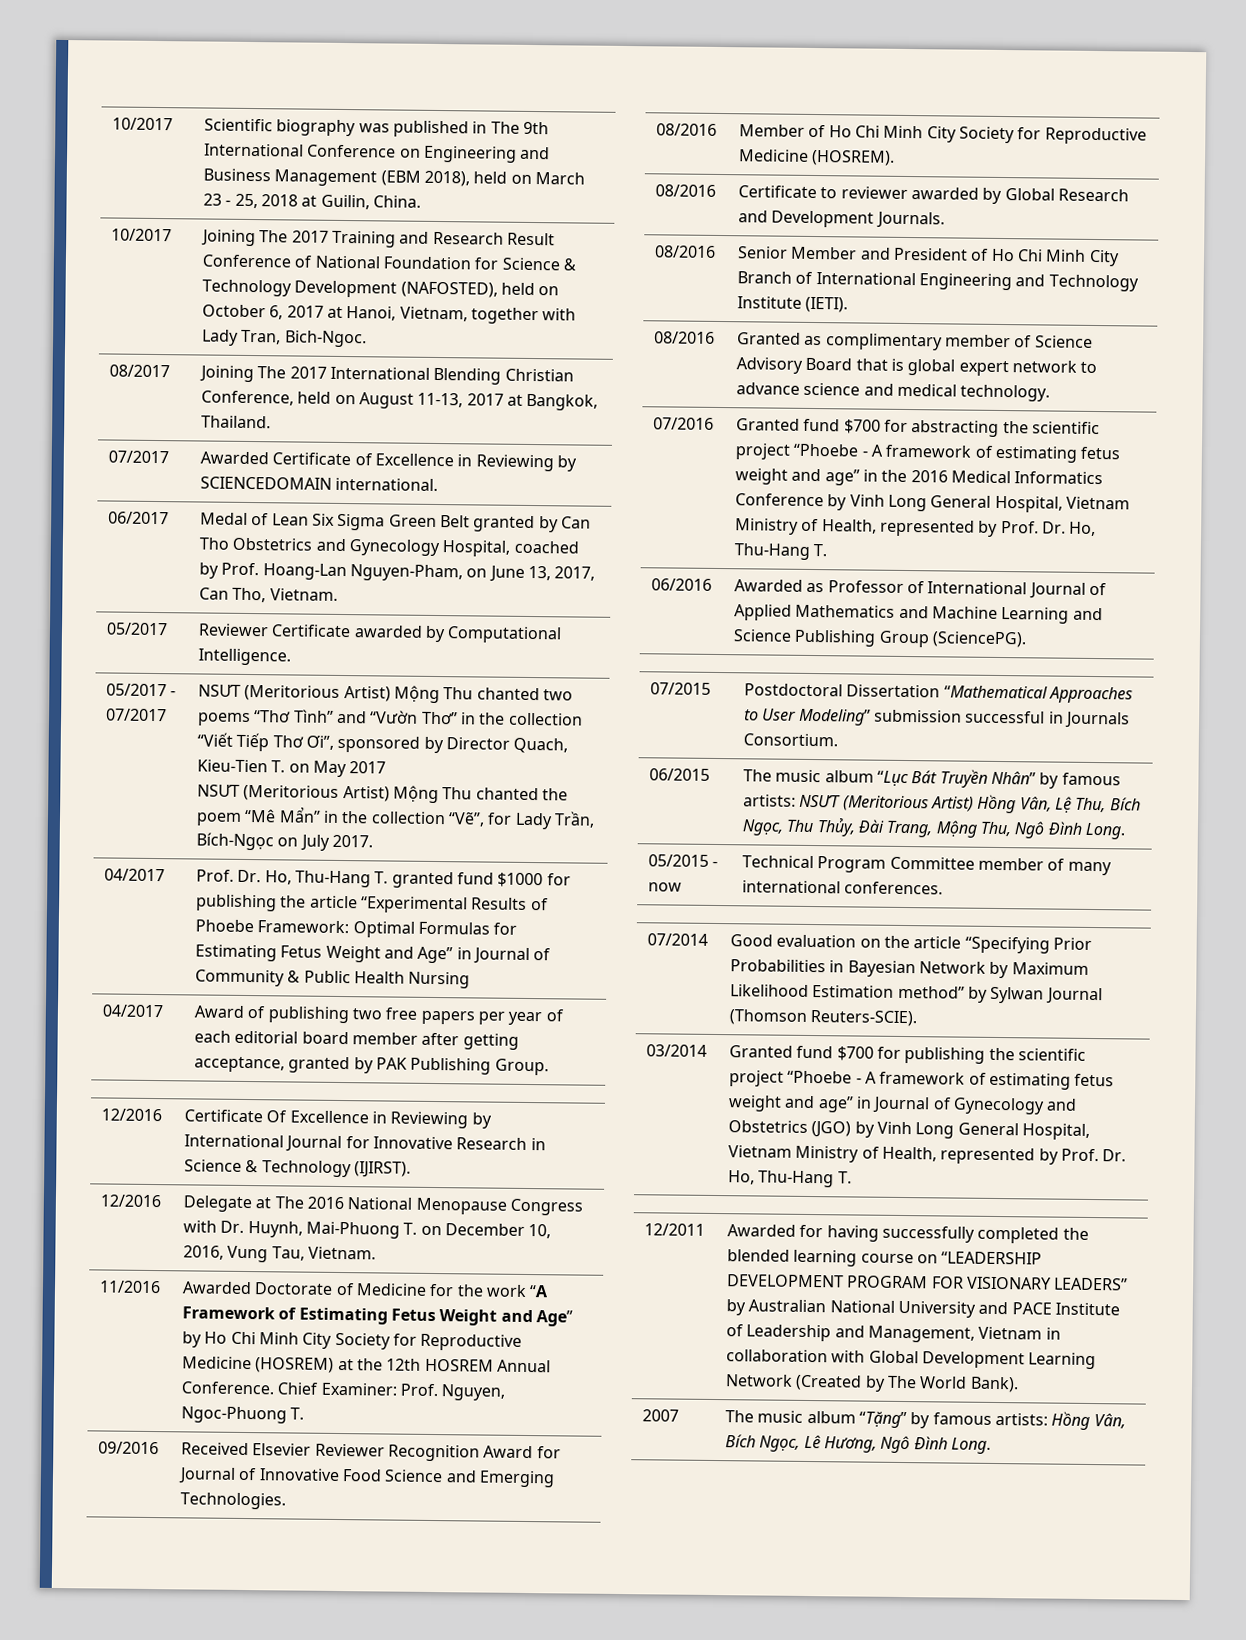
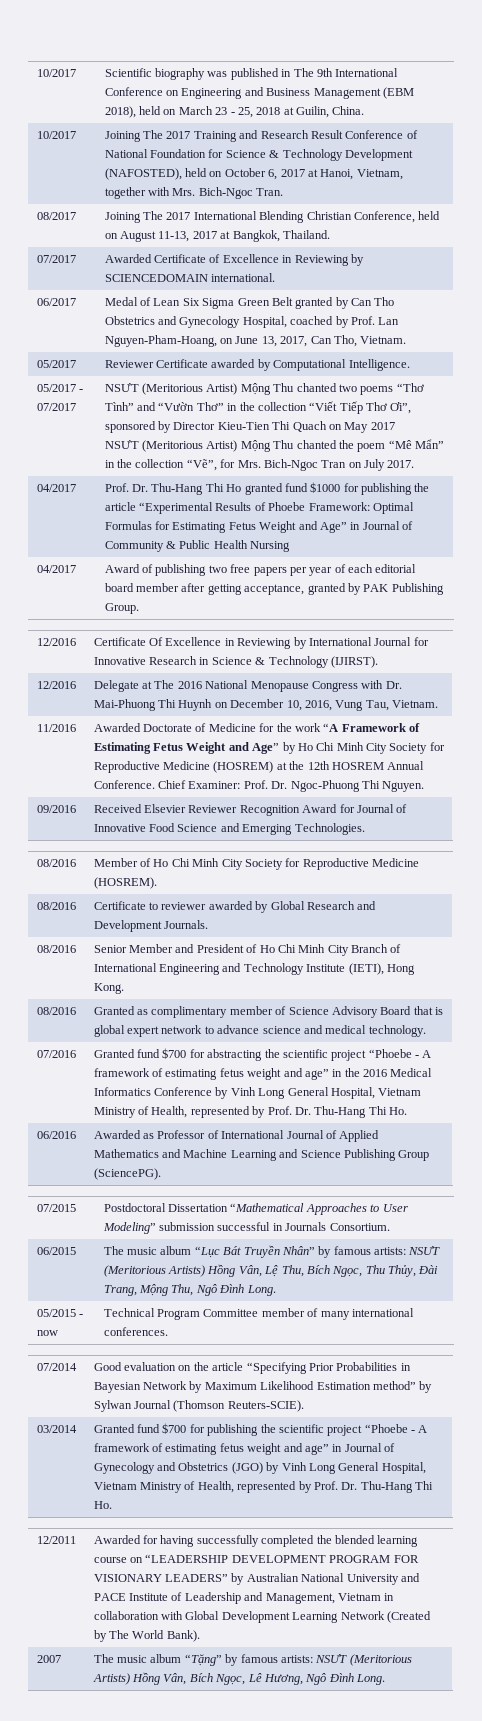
[202,329,367,348] Lady Tran, Bich-Ngoc. -> [172,187,284,199] Mrs. Bich-Ngoc Tran.
[262,563,464,582] Hoang-Lan Nguyen-Pham, -> [378,317,400,325] [104,335,217,347] Lan Nguyen-Pham-Hoang,
[513,737,569,754] [197,759,286,773] Quach, Kieu-Tien T. -> [217,421,327,432] Kieu-Tien Thi Quach
[514,811,595,830] [196,832,275,851] Lady Trần, Bích-Ngọc -> [237,459,347,471] Mrs. Bich-Ngoc Tran
[264,870,389,888] Ho, Thu-Hang T. -> [151,483,242,495] Thu-Hang Thi Ho
[247,1221,418,1239] Huynh, Mai-Phuong T. -> [93,699,213,711] Mai-Phuong Thi Huynh
[441,1384,506,1401] [181,1406,305,1424] Nguyen, Ngoc-Phuong T. -> [271,780,425,792] Dr. Ngoc-Phuong Thi Nguyen.
[805,296,849,313] (IETI). -> [348,963,415,975] [93,983,124,994] (IETI), Hong Kong.
[1069,521,1097,537] [734,543,828,560] Ho, Thu-Hang T. -> [314,1106,408,1118] Thu-Hang Thi Ho.
[931,796,975,812] Artist) -> [168,1265,206,1277] Artists)
[728,1170,852,1188] Ho, Thu-Hang T. -> [360,1481,434,1493] [93,1501,112,1509] Thu-Hang Thi Ho.
(1049, 1419) none -> [315,1654,412,1666] [92,1673,130,1685] NSƯT (Meritorious Artists)

